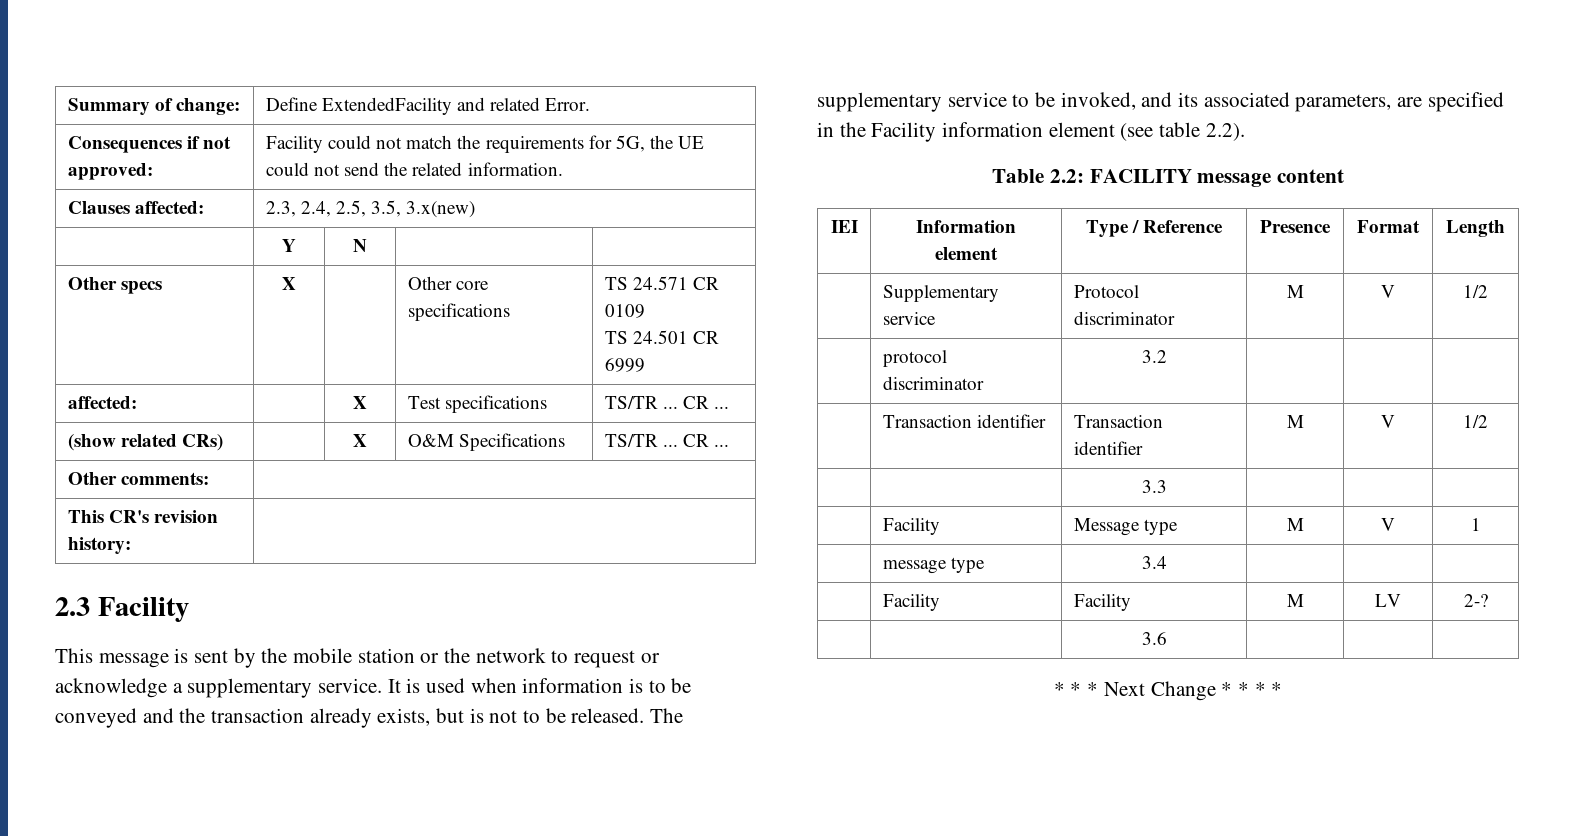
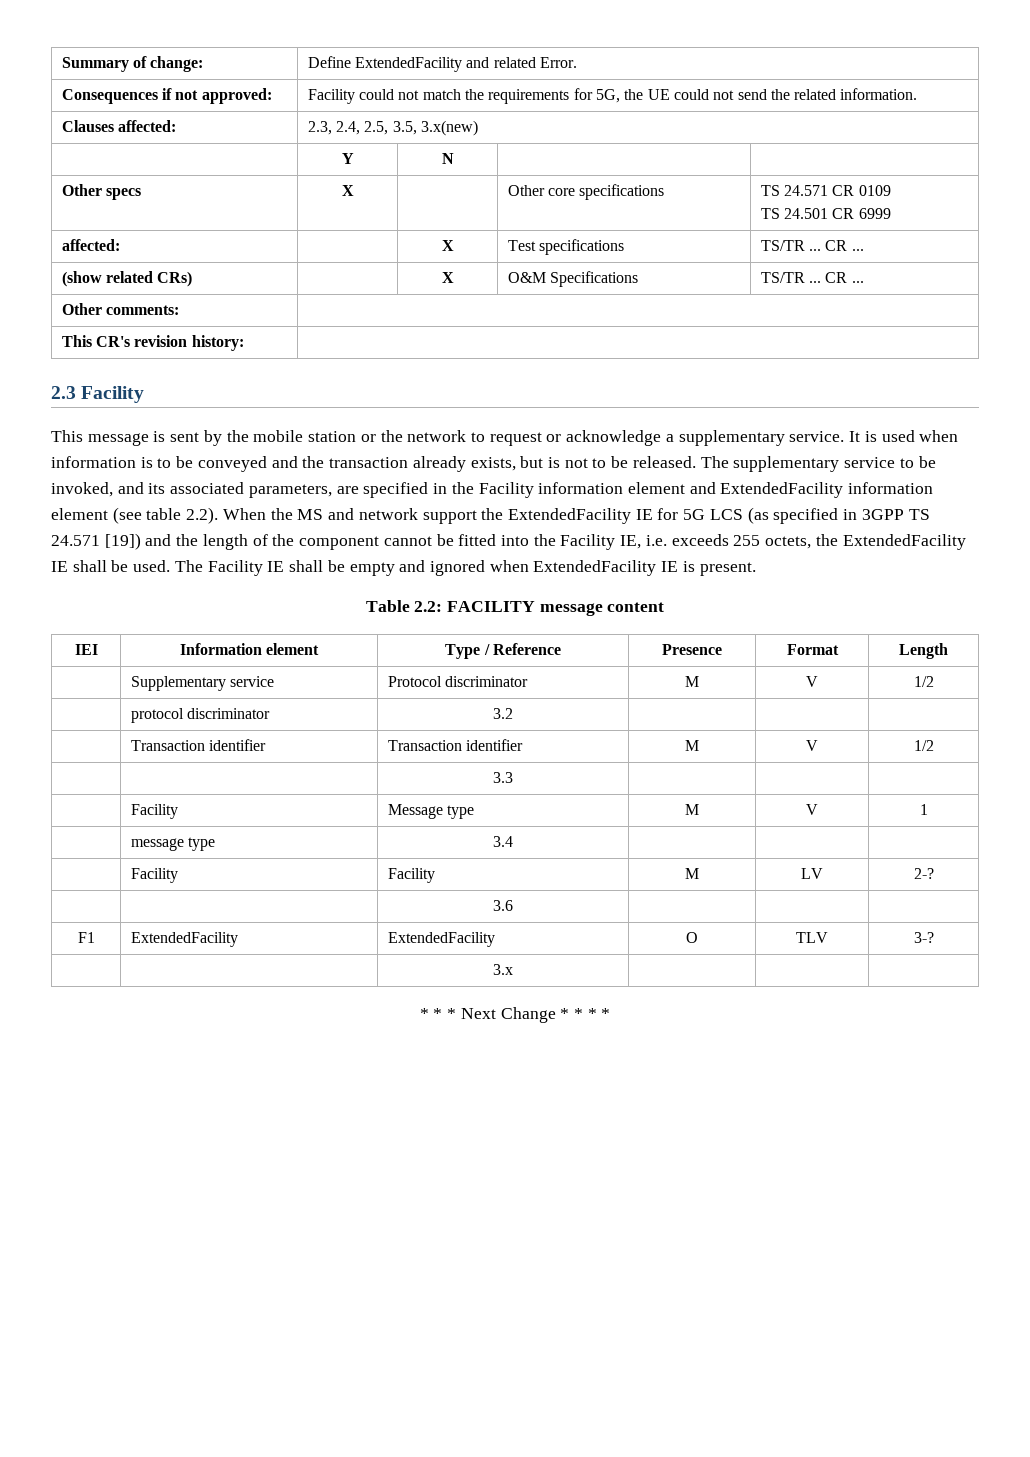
(1115, 129) none -> [689,482,934,498] [51,508,108,520] and ExtendedFacility information element
(1245, 132) none -> [222,507,930,524] [51,533,966,550] [51,560,756,576] When the MS and network support the ExtendedFacility IE for 5G LCS (as specified in 3GPP TS 24.571 [19]) and the length of the component cannot be fitted into the Facility IE, i.e. exceeds 255 octets, the ExtendedFacility IE shall be used. The Facility IE shall be empty and ignored when ExtendedFacility IE is present.
(1167, 638) none -> [77,932,95,943] [130,932,238,947] [387,932,495,947] [686,932,698,943] [796,932,828,943] [913,932,934,943] [493,964,513,975] // F1 | ExtendedFacility | ExtendedFacility | O | TLV | 3-? // | | 3.x | | |

